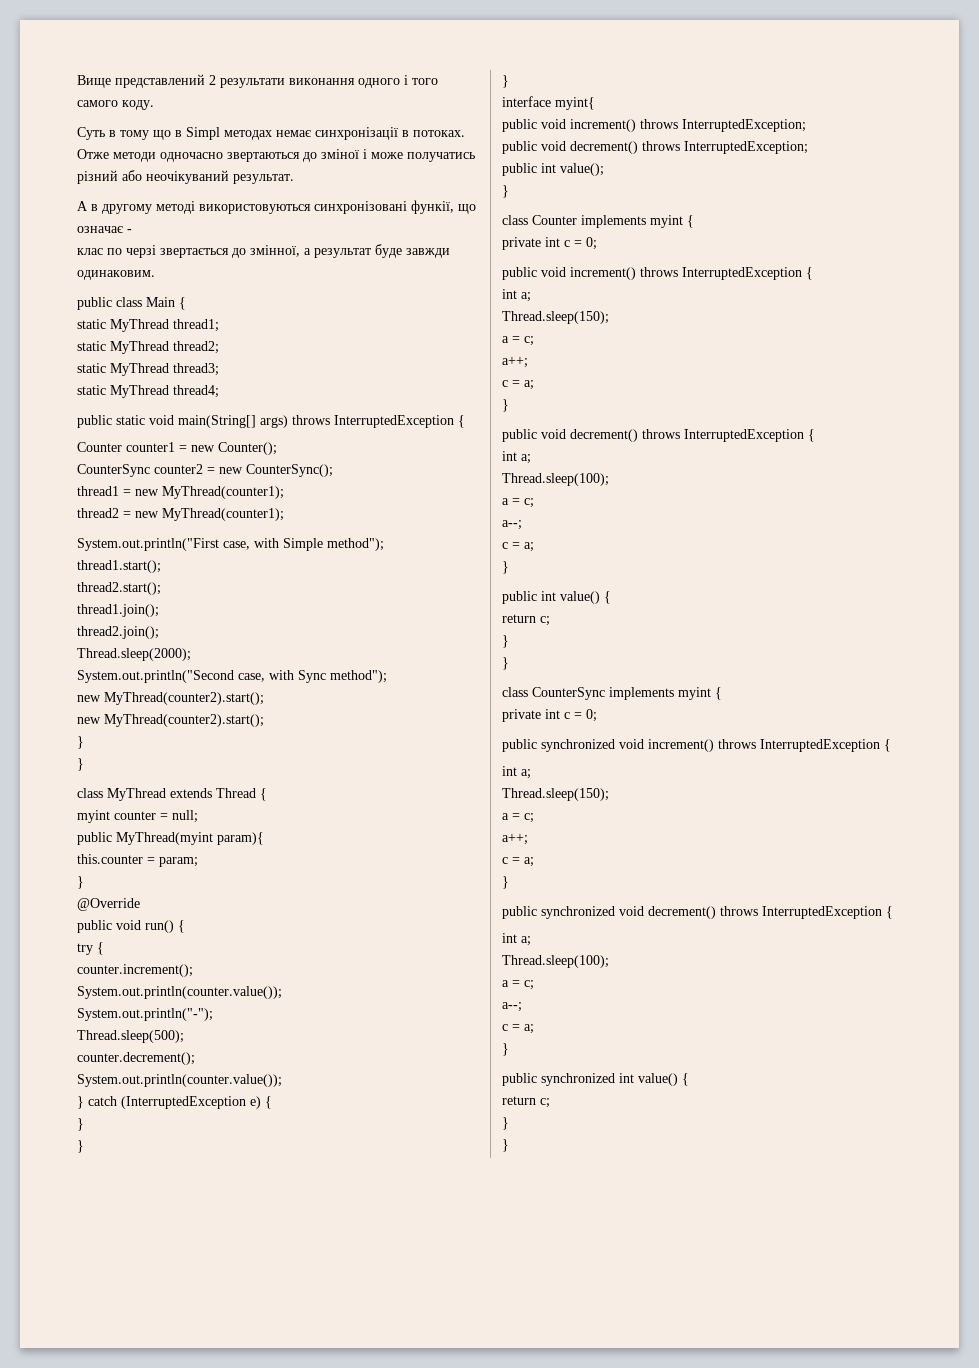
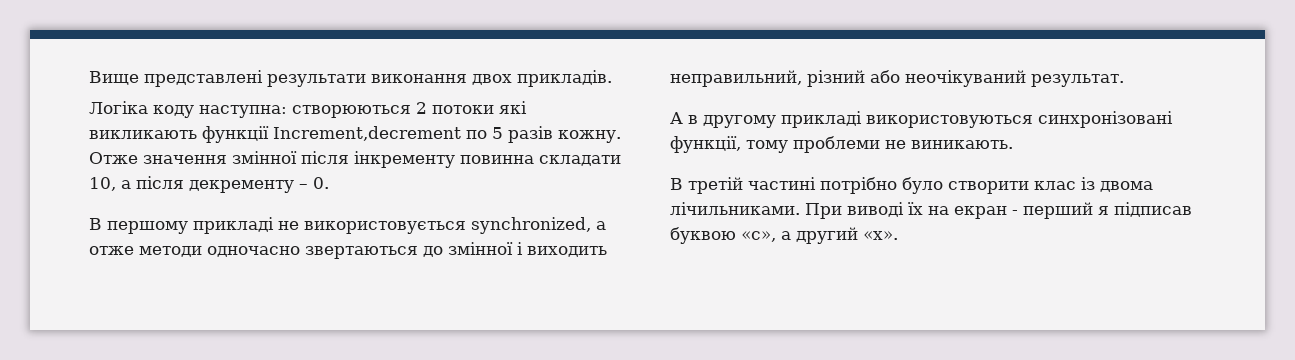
[115,74,438,88] [77,100,154,110] [77,127,465,140] [77,149,475,162] представлений 2 результати виконання одного і того самого коду. // Суть в тому що в Simpl методах немає синхронізації в потоках. Отже методи одночасно звертаються до зміної і може получатись -> [144,70,612,87] [89,101,527,118] [89,126,621,143] [89,151,621,168] [89,176,329,193] [89,217,606,234] [89,242,607,259] [670,70,802,87] представлені результати виконання двох прикладів. // Логіка коду наступна: створюються 2 потоки які викликають функції Increment,decrement по 5 разів кожну. Отже значення змінної після інкременту повинна складати 10, а після декременту – 0. // В першому прикладі не використовується synchronized, а отже методи одночасно звертаються до змінної і виходить неправильний,
[156,201,195,214] методі -> [781,111,862,128] прикладі
[411,200,476,214] [77,226,132,233] [77,244,450,258] [77,270,155,280] [77,297,186,310] [77,319,219,332] [77,341,219,354] [77,363,219,376] [77,385,219,398] [77,415,465,428] [77,442,277,455] [77,464,333,477] [77,486,284,499] [77,508,284,521] [77,538,384,551] [77,560,161,573] [77,582,161,595] [77,604,159,617] [77,626,159,639] [77,648,191,661] [77,670,387,683] [77,692,264,705] [77,714,264,727] [77,736,84,749] [77,758,84,771] [77,788,267,801] [77,810,198,823] [77,832,264,845] [77,854,198,867] [77,876,84,889] [77,898,140,911] [77,920,185,933] [77,942,104,955] [77,964,193,977] [77,986,282,999] [77,1008,213,1021] [77,1030,184,1043] [77,1052,195,1065] [77,1074,282,1087] [77,1096,272,1109] [77,1118,84,1131] [77,1140,84,1153] [502,75,509,88] [502,96,595,110] [502,119,806,132] [502,141,808,154] [502,163,604,176] [502,185,509,198] [502,215,694,228] [502,237,597,250] [502,267,813,280] [502,289,531,302] [502,311,609,324] [502,336,534,346] [502,356,528,368] [502,380,534,390] [502,399,509,412] [502,429,815,442] [502,451,531,464] [502,473,609,486] [502,498,534,508] [502,520,522,530] [502,542,534,552] [502,561,509,574] [502,591,611,604] [502,614,550,626] [502,635,509,648] [502,657,509,670] [502,687,722,700] [502,709,597,722] [502,739,891,752] [502,766,531,779] [502,788,609,801] [502,813,534,823] [502,833,528,845] [502,857,534,867] [502,876,509,889] [502,906,893,919] [502,933,531,946] [502,955,609,968] [502,980,534,990] [502,1002,522,1012] [502,1024,534,1034] [502,1043,509,1056] [502,1073,689,1086] [502,1096,550,1108] [502,1117,509,1130] [502,1139,509,1152] функії, що означає - // клас по черзі звертається до змінної, а результат буде завжди одинаковим. // public class Main { // static MyThread thread1; // static MyThread thread2; // static MyThread thread3; // static MyThread thread4; // public static void main(String[] args) throws InterruptedException { // Counter counter1 = new Counter(); // CounterSync counter2 = new CounterSync(); // thread1 = new MyThread(counter1); // thread2 = new MyThread(counter1); // System.out.println("First case, with Simple method"); // thread1.start(); // thread2.start(); // thread1.join(); // thread2.join(); // Thread.sleep(2000); // System.out.println("Second case, with Sync method"); // new MyThread(counter2).start(); // new MyThread(counter2).start(); // } // } // class MyThread extends Thread { // myint counter = null; // public MyThread(myint param){ // this.counter = param; // } // @Override // public void run() { // try { // counter.increment(); // System.out.println(counter.value()); // System.out.println("-"); // Thread.sleep(500); // counter.decrement(); // System.out.println(counter.value()); // } catch (InterruptedException e) { // } // } // } // interface myint{ // public void increment() throws InterruptedException; // public void decrement() throws InterruptedException; // public int value(); // } // class Counter implements myint { // private int c = 0; // public void increment() throws InterruptedException { // int a; // Thread.sleep(150); // a = c; // a++; // c = a; // } // public void decrement() throws InterruptedException { // int a; // Thread.sleep(100); // a = c; // a--; // c = a; // } // public int value() { // return c; // } // } // class CounterSync implements myint { // private int c = 0; // public synchronized void increment() throws InterruptedException { // int a; // Thread.sleep(150); // a = c; // a++; // c = a; // } // public synchronized void decrement() throws InterruptedException { // int a; // Thread.sleep(100); // a = c; // a--; // c = a; // } // public synchronized int value() { // return c; // } // } -> [670,136,1013,153] [670,177,1153,194] [670,202,1192,219] [670,227,898,244] функції, тому проблеми не виникають. // В третій частині потрібно було створити клас із двома лічильниками. При виводі їх на екран - перший я підписав буквою «с», а другий «х».

